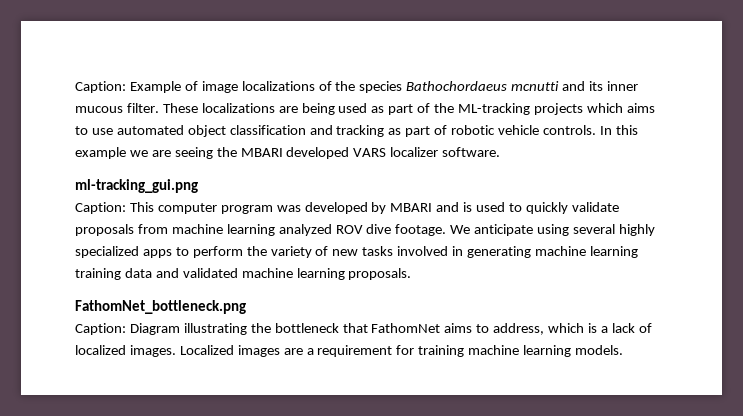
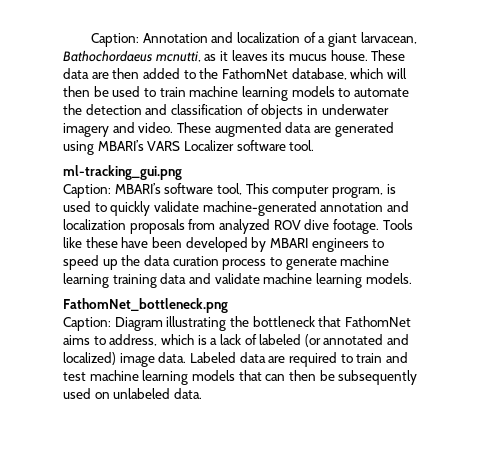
[75,81,638,93] [75,103,655,115] [75,125,638,137] [75,147,501,159] [75,179,198,193] [75,202,460,214] Caption: Example of image localizations of the species Bathochordaeus mcnutti and its inner mucous filter. These localizations are being used as part of the ML-tracking projects which aims to use automated object classification and tracking as part of robotic vehicle controls. In this example we are seeing the MBARI developed VARS localizer software. // ml-tracking_gui.png // Caption: This computer program was developed by MBARI and -> [91,32,417,47] [63,50,406,62] [63,68,407,80] [63,86,409,101] [63,104,389,119] [63,122,394,137] [63,140,315,155] [63,165,182,180] [63,183,383,198] Caption: Annotation and localization of a giant larvacean, Bathochordaeus mcnutti, as it leaves its mucus house. These data are then added to the FathomNet database, which will then be used to train machine learning models to automate the detection and classification of objects in underwater imagery and video. These augmented data are generated using MBARI’s VARS Localizer software tool. // ml-tracking_gui.png // Caption: MBARI’s software tool, This computer program,
[75,224,655,236] [75,246,532,258] proposals from machine learning analyzed ROV dive footage. We anticipate using several highly specialized apps to perform the variety of new tasks involved in generating -> [202,201,409,216] [63,219,413,234] [63,237,385,252] [63,255,337,270] machine-generated annotation and localization proposals from analyzed ROV dive footage. Tools like these have been developed by MBARI engineers to speed up the data curation process to generate
[182,268,412,280] validated machine learning proposals. -> [214,273,412,288] validate machine learning models.
[75,345,624,357] localized images. Localized images are a requirement for training machine learning models. -> [259,334,410,347] [63,352,408,367] [63,370,418,385] [63,388,202,399] labeled (or annotated and localized) image data. Labeled data are required to train and test machine learning models that can then be subsequently used on unlabeled data.

